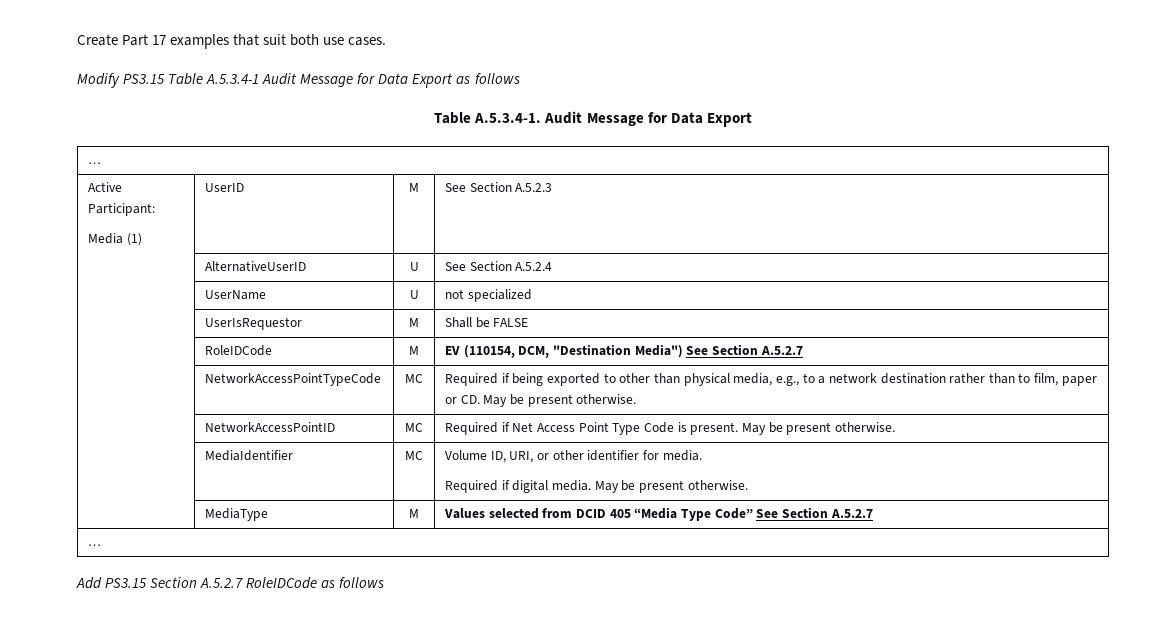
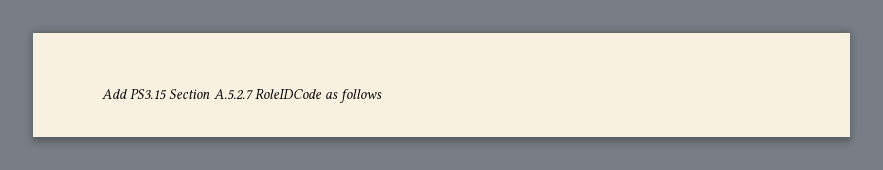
[77,34,387,49] [77,73,520,88] [434,111,752,127] [88,162,102,164] [88,182,123,192] [88,203,156,216] [88,233,142,246] [205,183,245,192] [409,183,419,192] [445,182,553,192] [205,261,307,272] [409,262,419,271] [445,261,553,271] [205,290,267,300] [409,290,419,299] [445,289,532,302] [205,317,303,330] [409,318,419,327] [445,317,529,328] [205,345,273,356] [409,346,419,355] [445,344,803,358] [205,373,382,386] [405,374,423,383] [445,373,1097,386] [445,394,637,407] [205,422,336,432] [405,423,423,432] [445,422,895,435] [205,450,294,461] [405,451,423,460] [445,450,702,463] [445,480,748,493] [205,508,269,521] [409,509,419,518] [444,507,873,521] [88,544,102,546] Create Part 17 examples that suit both use cases. // Modify PS3.15 Table A.5.3.4-1 Audit Message for Data Export as follows // Table A.5.3.4-1. Audit Message for Data Export // … // Active Participant: // Media (1) | UserID | M | See Section A.5.2.3 // | AlternativeUserID | U | See Section A.5.2.4 // | UserName | U | not specialized // | UserIsRequestor | M | Shall be FALSE // | RoleIDCode | M | EV (110154, DCM, "Destination Media") See Section A.5.2.7 // | NetworkAccessPointTypeCode | MC | Required if being exported to other than physical media, e.g., to a network destination rather than to film, paper or CD. May be present otherwise. // | NetworkAccessPointID | MC | Required if Net Access Point Type Code is present. May be present otherwise. // | MediaIdentifier | MC | Volume ID, URI, or other identifier for media. // Required if digital media. May be present otherwise. // | MediaType | M | Values selected from DCID 405 “Media Type Code” See Section A.5.2.7 // … // -> (102, 94) none

